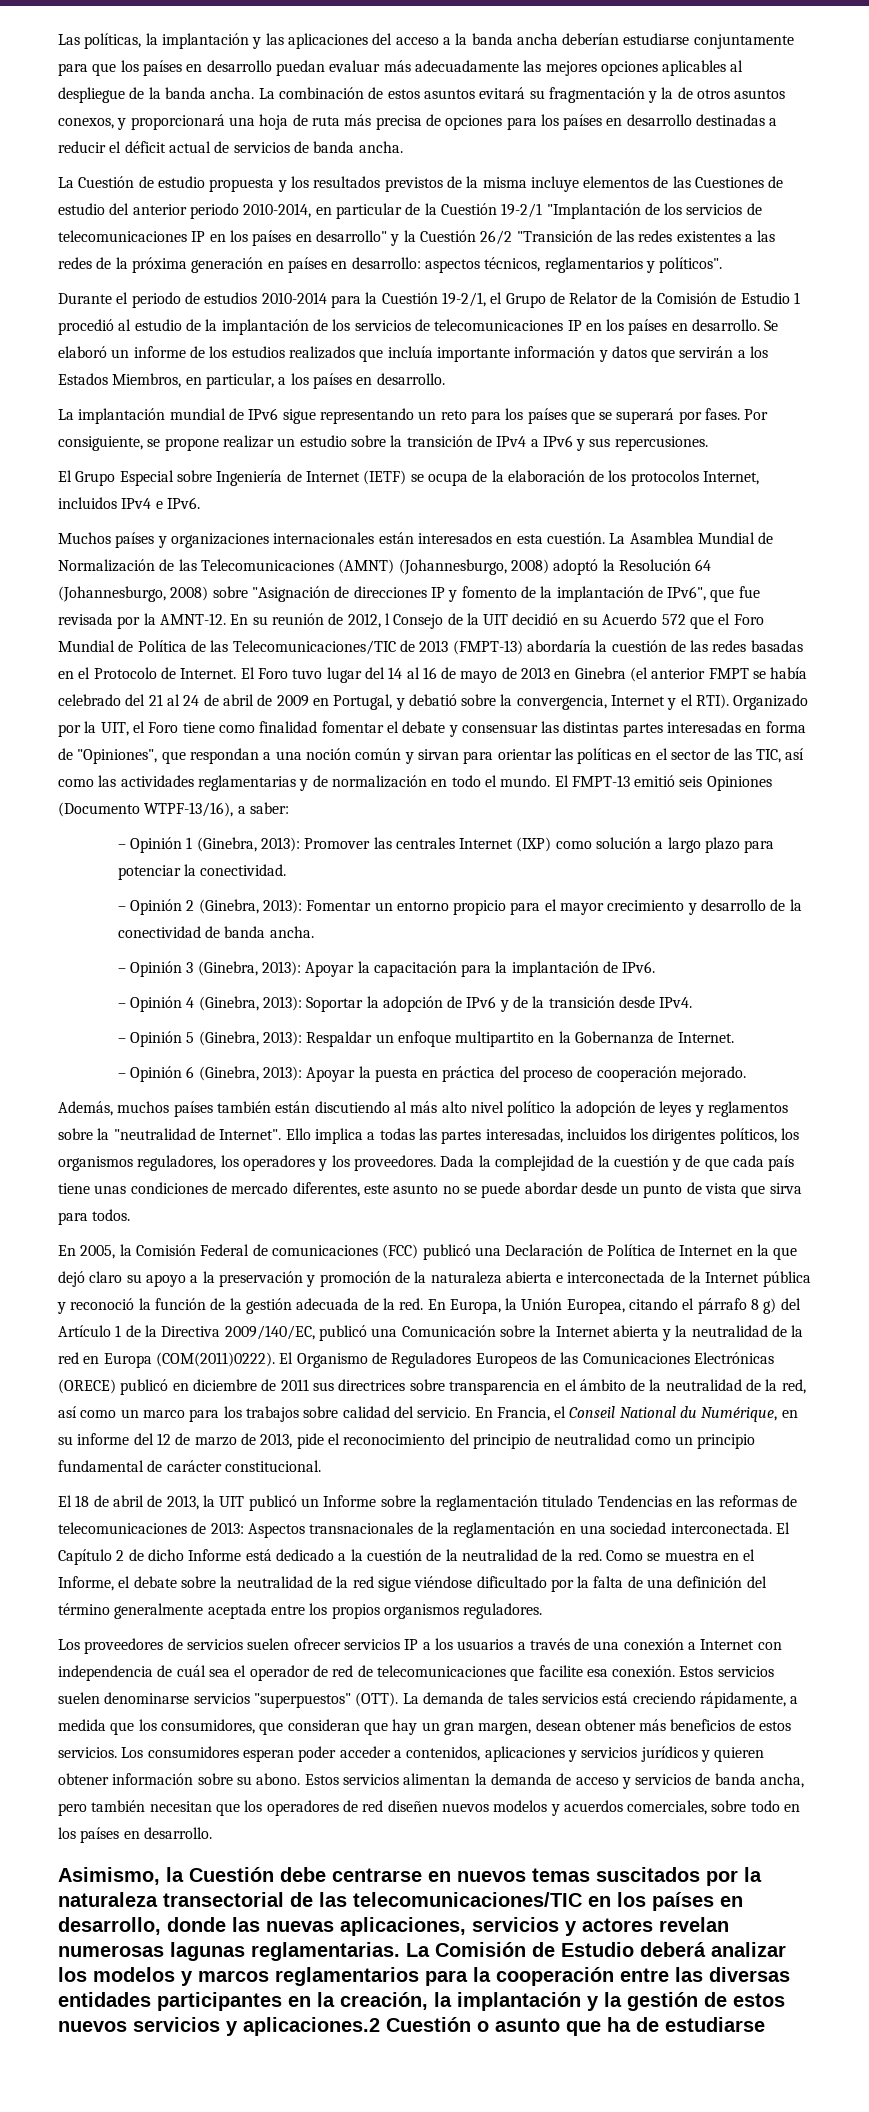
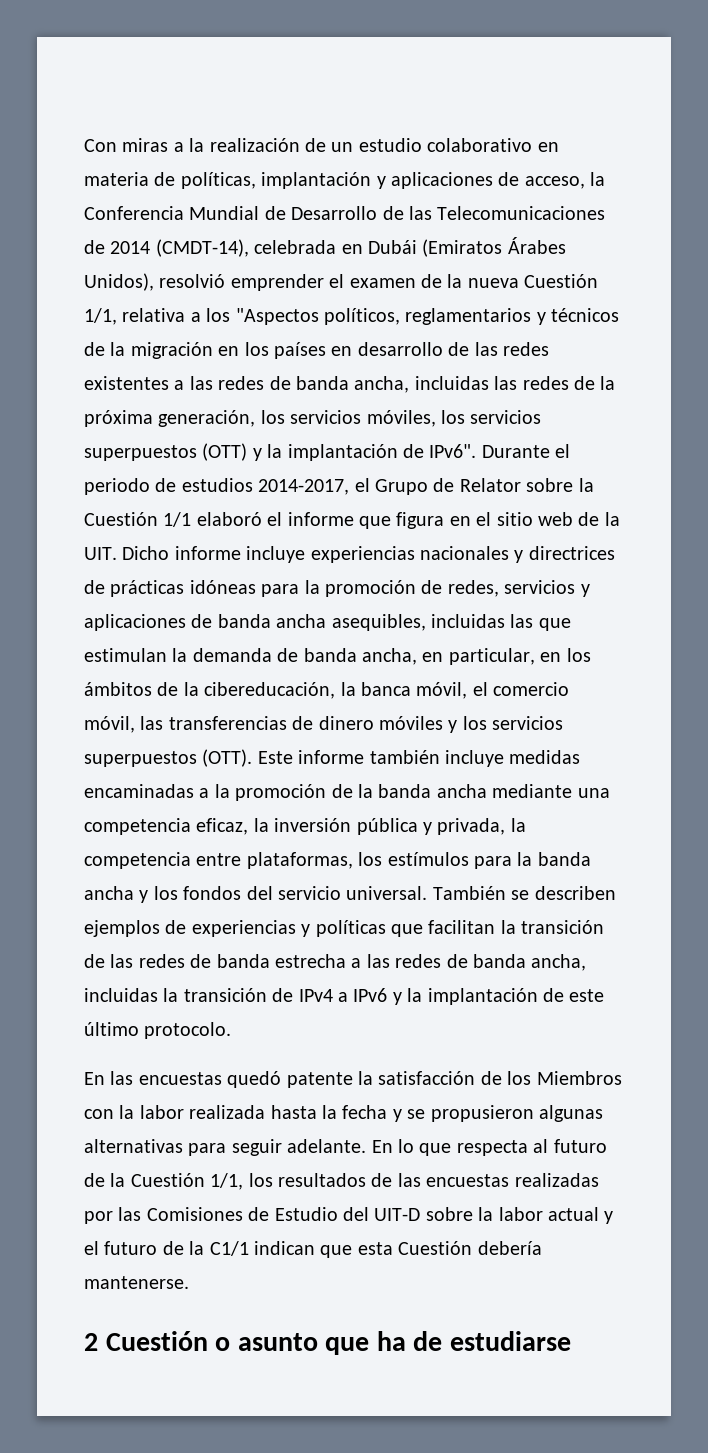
[58,33,794,49] [58,60,744,76] [58,87,786,103] [58,114,778,130] [58,141,403,153] [58,176,784,192] [58,203,762,219] [58,230,593,246] Las políticas, la implantación y las aplicaciones del acceso a la banda ancha deberían estudiarse conjuntamente para que los países en desarrollo puedan evaluar más adecuadamente las mejores opciones aplicables al despliegue de la banda ancha. La combinación de estos asuntos evitará su fragmentación y la de otros asuntos conexos, y proporcionará una hoja de ruta más precisa de opciones para los países en desarrollo destinadas a reducir el déficit actual de servicios de banda ancha. // La Cuestión de estudio propuesta y los resultados previstos de la misma incluye elementos de las Cuestiones de estudio del anterior periodo 2010-2014, en particular de la Cuestión 19-2/1 "Implantación de los servicios de telecomunicaciones IP en los países en desarrollo" y la Cuestión 26/2 "Transición -> [84,138,559,152] [84,172,606,189] [84,206,606,220] [84,237,566,257] [84,273,599,291] [84,308,620,325] [84,342,443,359] Con miras a la realización de un estudio colaborativo en materia de políticas, implantación y aplicaciones de acceso, la Conferencia Mundial de Desarrollo de las Telecomunicaciones de 2014 (CMDT-14), celebrada en Dubái (Emiratos Árabes Unidos), resolvió emprender el examen de la nueva Cuestión 1/1, relativa a los "Aspectos políticos, reglamentarios y técnicos de la migración en los países en desarrollo
[115,257,723,273] la próxima generación en países en desarrollo: aspectos técnicos, reglamentarios y políticos". // -> [296,376,616,393] [84,410,542,427] [84,443,477,461] banda ancha, incluidas las redes de la próxima generación, los servicios móviles, los servicios superpuestos (OTT) y la implantación de IPv6".
[261,292,801,308] [58,319,779,335] [58,346,769,362] [58,373,445,389] [58,408,769,424] [58,435,386,451] 2010-2014 para la Cuestión 19-2/1, el Grupo de Relator de la Comisión de Estudio 1 procedió al estudio de la implantación de los servicios de telecomunicaciones IP en los países en desarrollo. Se elaboró un informe de los estudios realizados que incluía importante información y datos que servirán a los Estados Miembros, en particular, a los países en desarrollo. // La implantación mundial de IPv6 sigue representando un reto para los países que se superará por fases. Por consiguiente, se propone realizar un estudio sobre -> [258,478,594,495] [84,512,620,529] [84,546,615,563] [84,580,590,597] [84,614,571,631] [84,648,591,665] [84,682,570,699] [84,716,564,733] [84,749,581,767] [84,784,610,801] [84,818,526,835] [84,852,591,869] [84,886,616,903] [84,920,605,937] [84,954,587,971] [84,988,158,1002] 2014-2017, el Grupo de Relator sobre la Cuestión 1/1 elaboró el informe que figura en el sitio web de la UIT. Dicho informe incluye experiencias nacionales y directrices de prácticas idóneas para la promoción de redes, servicios y aplicaciones de banda ancha asequibles, incluidas las que estimulan la demanda de banda ancha, en particular, en los ámbitos de la cibereducación, la banca móvil, el comercio móvil, las transferencias de dinero móviles y los servicios superpuestos (OTT). Este informe también incluye medidas encaminadas a la promoción de la banda ancha mediante una competencia eficaz, la inversión pública y privada, la competencia entre plataformas, los estímulos para la banda ancha y los fondos del servicio universal. También se describen ejemplos de experiencias y políticas que facilitan la transición de las redes de banda estrecha a las redes de banda ancha, incluidas
[589,436,708,451] [58,470,760,486] [58,497,200,509] [58,532,774,548] [58,559,712,575] [58,586,760,602] [58,613,764,629] [58,640,803,655] [58,667,808,683] [58,694,809,710] [58,721,806,737] [58,748,805,764] [58,775,772,791] [58,802,289,817] [117,837,775,853] [117,864,287,880] [117,899,802,915] [117,926,314,938] [117,961,656,977] [117,996,693,1012] [117,1031,734,1047] [117,1066,747,1082] [58,1101,789,1117] [58,1128,800,1144] [58,1155,795,1171] [58,1182,802,1198] [58,1209,131,1225] [58,1244,798,1260] [58,1271,811,1287] [57,1298,801,1314] [58,1325,804,1341] [58,1352,774,1368] [58,1379,806,1395] [58,1406,798,1422] [58,1433,756,1449] [58,1460,321,1472] [58,1495,798,1511] [58,1522,790,1538] [58,1549,756,1565] [58,1576,767,1592] [58,1603,543,1619] [58,1638,782,1654] [58,1665,774,1681] [58,1692,799,1708] [58,1719,792,1735] [58,1746,765,1762] [58,1773,805,1789] [58,1800,801,1816] [58,1827,212,1843] [58,1867,762,1886] [58,1892,743,1911] [58,1917,729,1936] [58,1942,786,1961] [58,1967,790,1986] [58,1992,785,2011] [58,2017,380,2036] sus repercusiones. // El Grupo Especial sobre Ingeniería de Internet (IETF) se ocupa de la elaboración de los protocolos Internet, incluidos IPv4 e IPv6. // Muchos países y organizaciones internacionales están interesados en esta cuestión. La Asamblea Mundial de Normalización de las Telecomunicaciones (AMNT) (Johannesburgo, 2008) adoptó la Resolución 64 (Johannesburgo, 2008) sobre "Asignación de direcciones IP y fomento de la implantación de IPv6", que fue revisada por la AMNT-12. En su reunión de 2012, l Consejo de la UIT decidió en su Acuerdo 572 que el Foro Mundial de Política de las Telecomunicaciones/TIC de 2013 (FMPT-13) abordaría la cuestión de las redes basadas en el Protocolo de Internet. El Foro tuvo lugar del 14 al 16 de mayo de 2013 en Ginebra (el anterior FMPT se había celebrado del 21 al 24 de abril de 2009 en Portugal, y debatió sobre la convergencia, Internet y el RTI). Organizado por la UIT, el Foro tiene como finalidad fomentar el debate y consensuar las distintas partes interesadas en forma de "Opiniones", que respondan a una noción común y sirvan para orientar las políticas en el sector de las TIC, así como las actividades reglamentarias y de normalización en todo el mundo. El FMPT-13 emitió seis Opiniones (Documento WTPF-13/16), a saber: // – Opinión 1 (Ginebra, 2013): Promover las centrales Internet (IXP) como solución a largo plazo para potenciar la conectividad. // – Opinión 2 (Ginebra, 2013): Fomentar un entorno propicio para el mayor crecimiento y desarrollo de la conectividad de banda ancha. // – Opinión 3 (Ginebra, 2013): Apoyar la capacitación para la implantación de IPv6. // – Opinión 4 (Ginebra, 2013): Soportar la adopción de IPv6 y de la transición desde IPv4. // – Opinión 5 (Ginebra, 2013): Respaldar un enfoque multipartito en la Gobernanza de Internet. // – Opinión 6 (Ginebra, 2013): Apoyar la puesta en práctica del proceso de cooperación mejorado. // Además, muchos países también están discutiendo al más alto nivel político la adopción de leyes y reglamentos sobre la "neutralidad de Internet". Ello implica a todas las partes interesadas, incluidos los dirigentes políticos, los organismos reguladores, los operadores y los proveedores. Dada la complejidad de la cuestión y de que cada país tiene unas condiciones de mercado diferentes, este asunto no se puede abordar desde un punto de vista que sirva para todos. // En 2005, la Comisión Federal de comunicaciones (FCC) publicó una Declaración de Política de Internet en la que dejó claro su apoyo a la preservación y promoción de la naturaleza abierta e interconectada de la Internet pública y reconoció la función de la gestión adecuada de la red. En Europa, la Unión Europea, citando el párrafo 8 g) del Artículo 1 de la Directiva 2009/140/EC, publicó una Comunicación sobre la Internet abierta y la neutralidad de la red en Europa (COM(2011)0222). El Organismo de Reguladores Europeos de las Comunicaciones Electrónicas (ORECE) publicó en diciembre de 2011 sus directrices sobre transparencia en el ámbito de la neutralidad de la red, así como un marco para los trabajos sobre calidad del servicio. En Francia, el Conseil National du Numérique, en su informe del 12 de marzo de 2013, pide el reconocimiento del principio de neutralidad como un principio fundamental de carácter constitucional. // El 18 de abril de 2013, la UIT publicó un Informe sobre la reglamentación titulado Tendencias en las reformas de telecomunicaciones de 2013: Aspectos transnacionales de la reglamentación en una sociedad interconectada. El Capítulo 2 de dicho Informe está dedicado a la cuestión de la neutralidad de la red. Como se muestra en el Informe, el debate sobre la neutralidad de la red sigue viéndose dificultado por la falta de una definición del término generalmente aceptada entre los propios organismos reguladores. // Los proveedores de servicios suelen ofrecer servicios IP a los usuarios a través de una conexión a Internet con independencia de cuál sea el operador de red de telecomunicaciones que facilite esa conexión. Estos servicios suelen denominarse servicios "superpuestos" (OTT). La demanda de tales servicios está creciendo rápidamente, a medida que los consumidores, que consideran que hay un gran margen, desean obtener más beneficios de estos servicios. Los consumidores esperan poder acceder a contenidos, aplicaciones y servicios jurídicos y quieren obtener información sobre su abono. Estos servicios alimentan la demanda de acceso y servicios de banda ancha, pero también necesitan que los operadores de red diseñen nuevos modelos y acuerdos comerciales, sobre todo en los países en desarrollo. // Asimismo, la Cuestión debe centrarse en nuevos temas suscitados por la naturaleza transectorial de las telecomunicaciones/TIC en los países en desarrollo, donde las nuevas aplicaciones, servicios y actores revelan numerosas lagunas reglamentarias. La Comisión de Estudio deberá analizar los modelos y marcos reglamentarios para la cooperación entre las diversas entidades participantes en la creación, la implantación y la gestión de estos nuevos servicios y aplicaciones.2 -> [407,988,605,1005] [84,1022,232,1039] [84,1071,622,1088] [84,1105,603,1122] [84,1139,607,1156] [84,1173,599,1190] [84,1207,614,1224] [84,1241,542,1258] [84,1276,189,1289] [84,1333,98,1351] la implantación de este último protocolo. // En las encuestas quedó patente la satisfacción de los Miembros con la labor realizada hasta la fecha y se propusieron algunas alternativas para seguir adelante. En lo que respecta al futuro de la Cuestión 1/1, los resultados de las encuestas realizadas por las Comisiones de Estudio del UIT-D sobre la labor actual y el futuro de la C1/1 indican que esta Cuestión debería mantenerse. // 2

